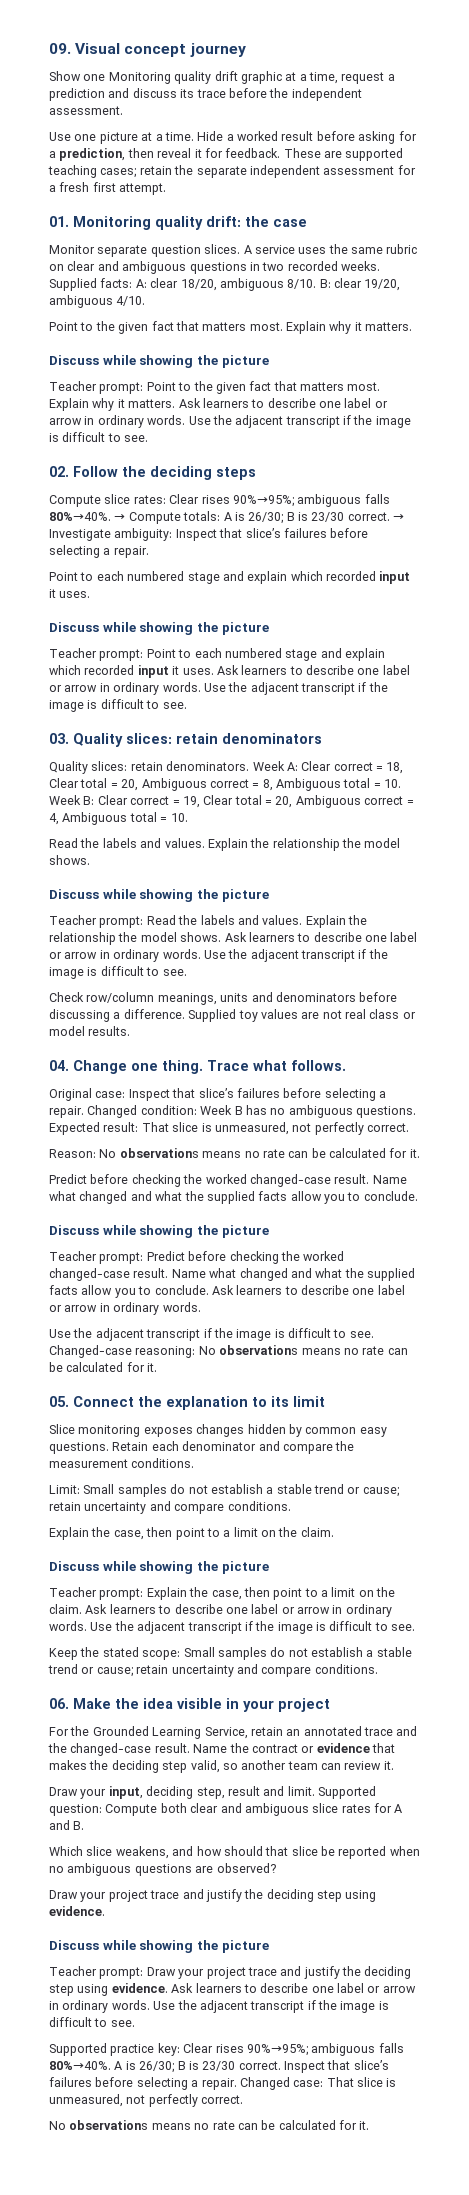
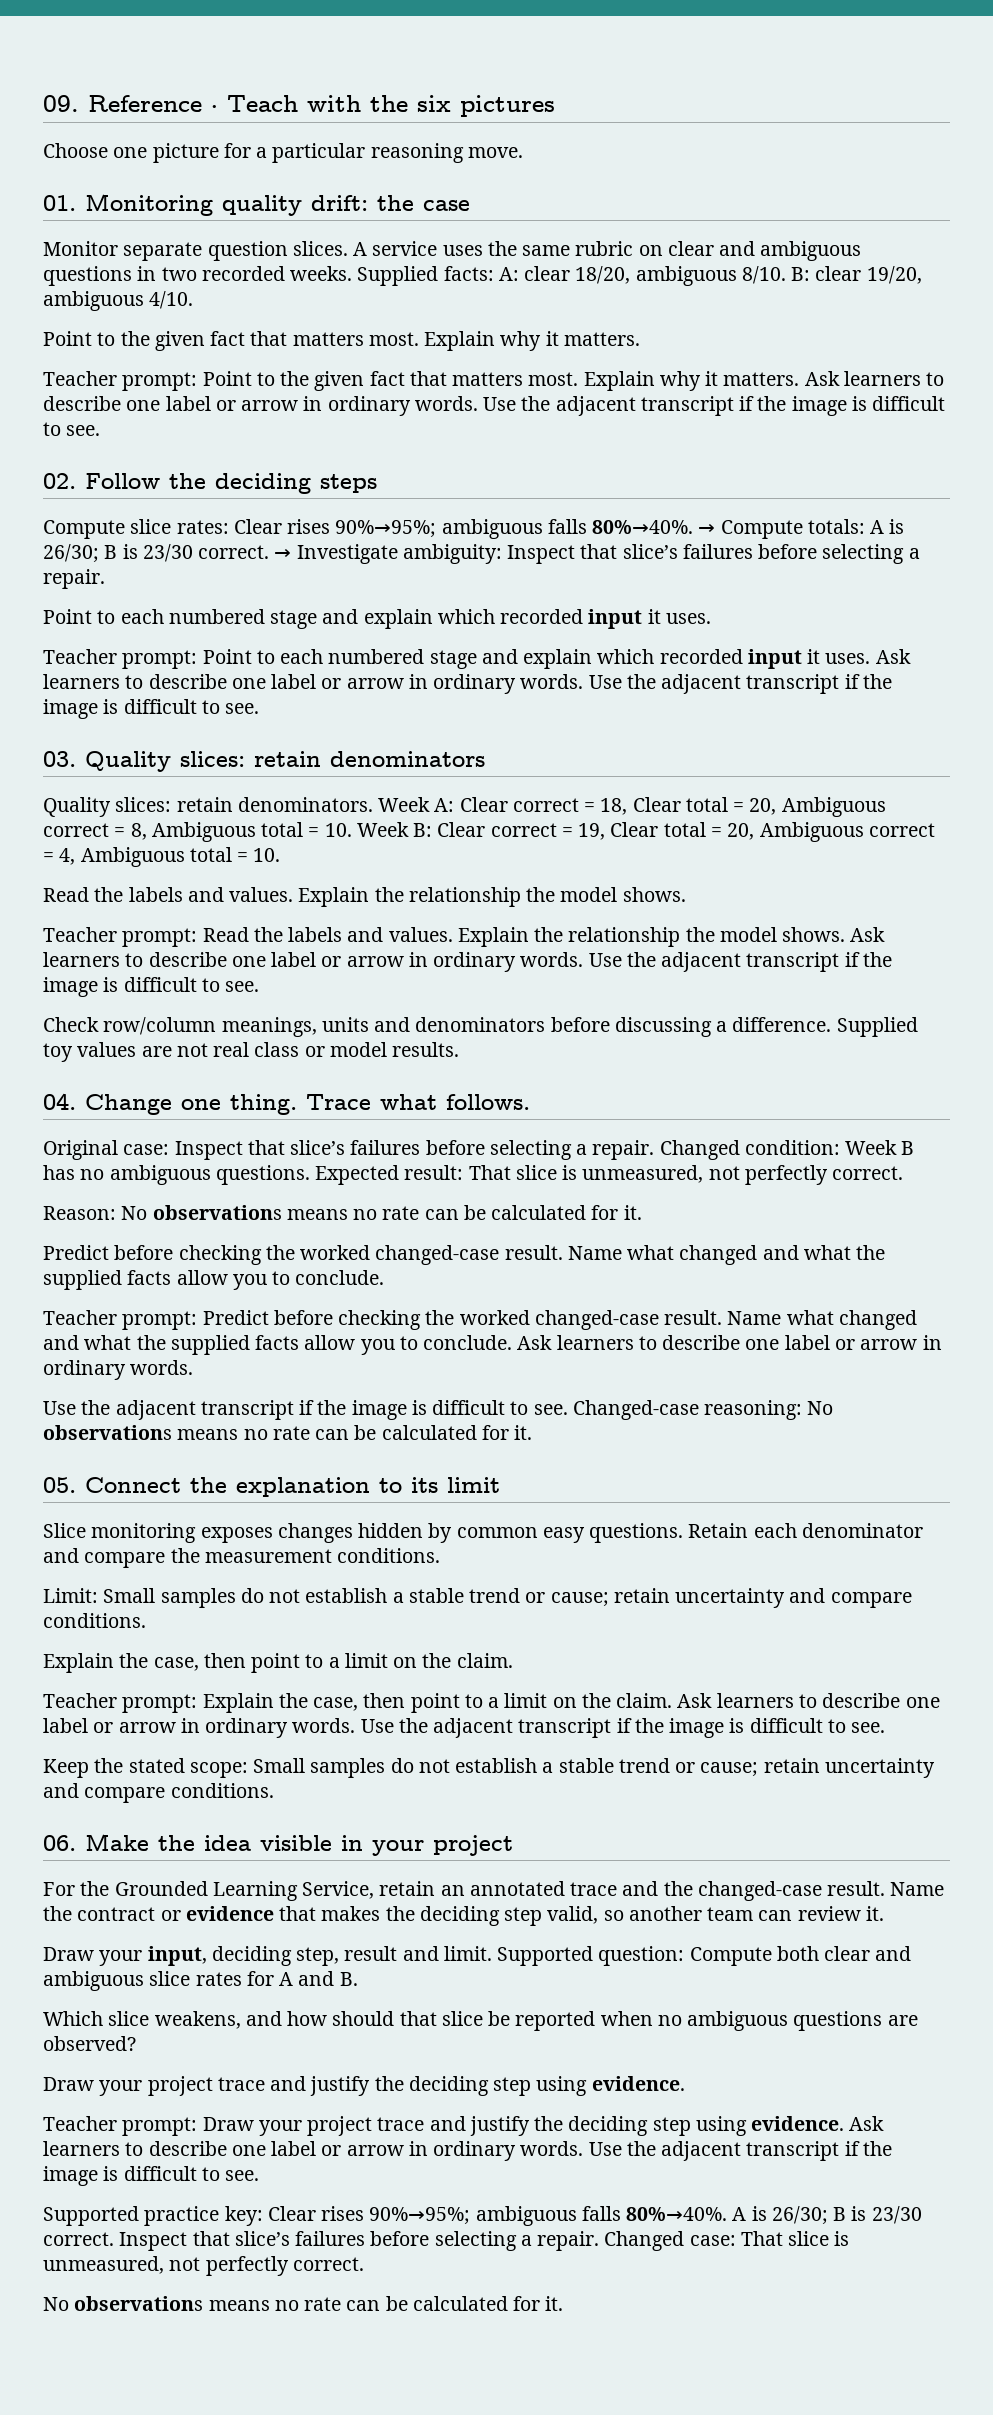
[75,43,246,57] [49,71,395,84] [49,88,362,101] [49,106,123,115] [49,131,417,144] [49,148,404,161] [48,165,416,178] [49,182,167,195] Visual concept journey // Show one Monitoring quality drift graphic at a time, request a prediction and discuss its trace before the independent assessment. // Use one picture at a time. Hide a worked result before asking for a prediction, then reveal it for feedback. These are supported teaching cases; retain the separate independent assessment for a fresh first attempt. -> [88,95,555,117] [43,143,523,163] Reference · Teach with the six pictures // Choose one picture for a particular reasoning move.
[49,355,269,368] // Discuss while showing the picture -> (640, 339) none
[49,622,269,635] // Discuss while showing the picture -> (711, 618) none
[49,889,269,902] // Discuss while showing the picture -> (686, 894) none
[49,1225,269,1238] // Discuss while showing the picture -> (385, 1277) none
[49,1561,269,1574] // Discuss while showing the picture -> (513, 1660) none
[49,1940,269,1953] // Discuss while showing the picture -> (685, 2083) none

